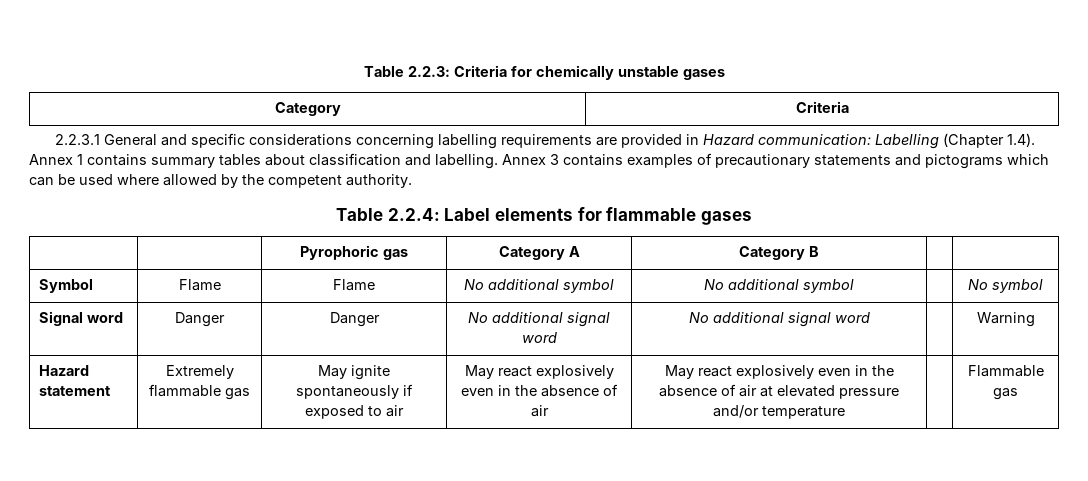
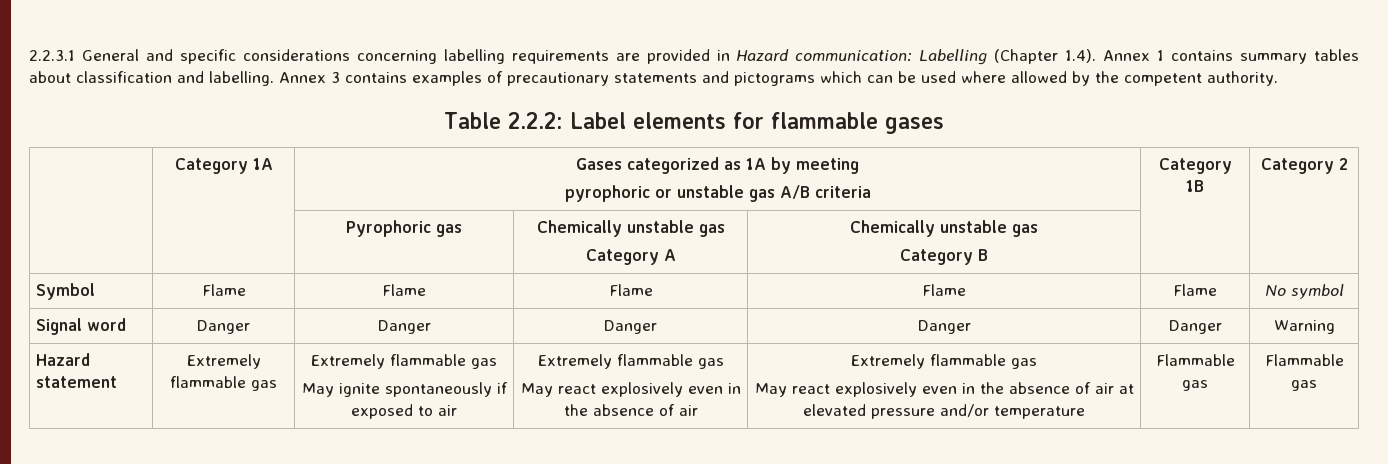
[363,65,725,80] [274,102,341,116] [795,101,849,113] Table 2.2.3: Criteria for chemically unstable gases // Category | Criteria // -> (29, 55) none
[387,208,440,221] 2.2.4: -> [507,112,563,129] 2.2.2:
(752, 218) none -> [174,158,273,174] [575,157,859,174] [564,185,871,202] [1158,158,1232,174] [1186,180,1204,192] [1260,158,1348,174] // | Category 1A | Gases categorized as 1A by meeting // pyrophoric or unstable gas A/B criteria | Category 1B | Category 2
(408, 254) none -> [536,220,725,237] Chemically unstable gas //
(580, 251) none -> [849,220,1038,237] Chemically unstable gas //
[464,279,614,293] [704,279,854,293] No additional symbol | No additional symbol | -> [608,284,653,296] [921,284,966,296] [1173,284,1217,296] Flame | Flame | Flame
[468,312,610,327] [521,332,557,343] [688,312,870,327] No additional signal word | No additional signal word | -> [604,320,657,334] [917,320,971,334] [1168,320,1222,334] Danger | Danger | Danger
(250, 394) none -> [311,354,497,369] Extremely flammable gas //
(404, 411) none -> [537,354,724,369] Extremely flammable gas //
(549, 411) none -> [850,354,1037,369] Extremely flammable gas //
(845, 412) none -> [1155,354,1235,366] [1182,380,1208,391] Flammable gas

